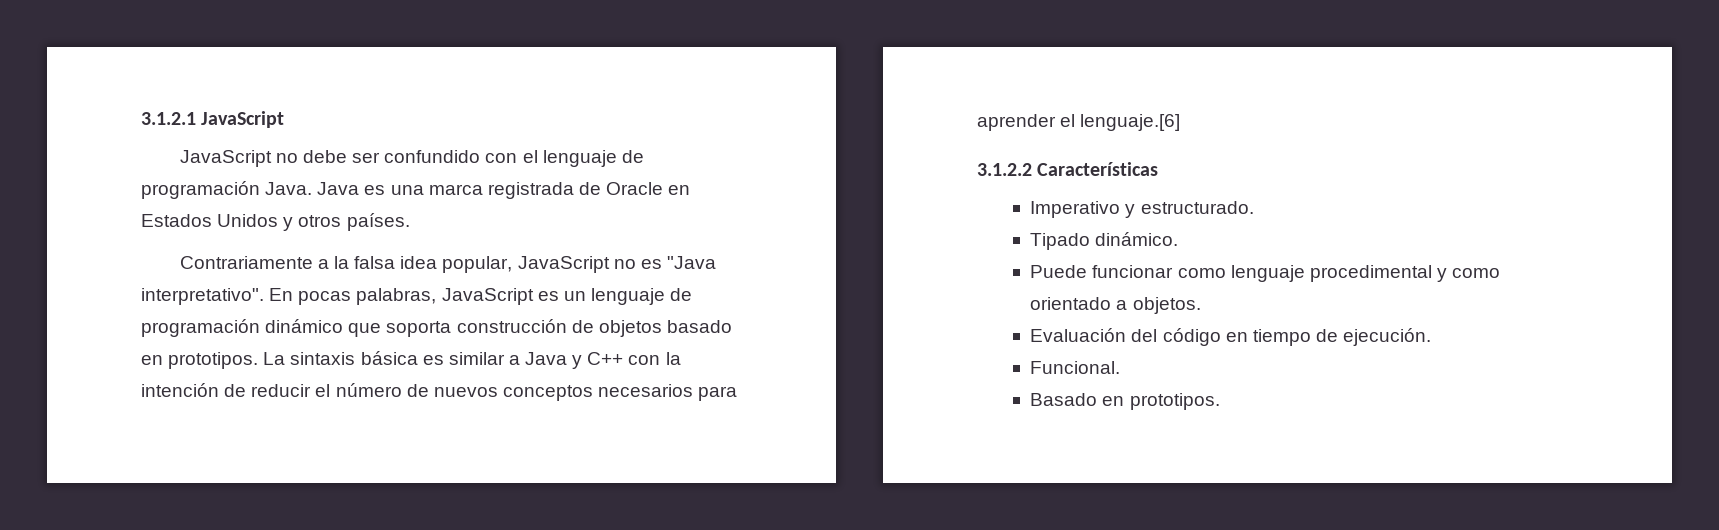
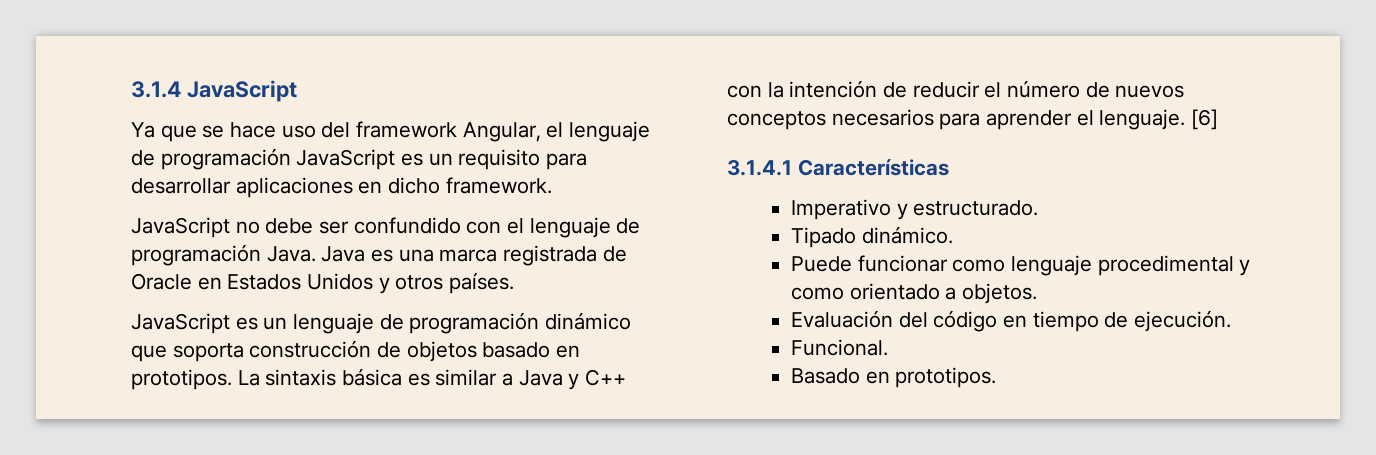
[141,111,285,128] 3.1.2.1 JavaScript -> [131,80,297,102] [131,121,651,142] [131,148,588,170] [131,177,552,198] 3.1.4 JavaScript // Ya que se hace uso del framework Angular, el lenguaje de programación JavaScript es un requisito para desarrollar aplicaciones en dicho framework.
[179,256,716,273] [141,288,437,305] Contrariamente a la falsa idea popular, JavaScript no es "Java interpretativo". En pocas palabras, -> (515, 283) none
[1080,114,1181,131] [977,163,1032,176] lenguaje.[6] // 3.1.2.2 -> [1099,109,1219,130] [727,159,792,176] lenguaje. [6] // 3.1.4.1

